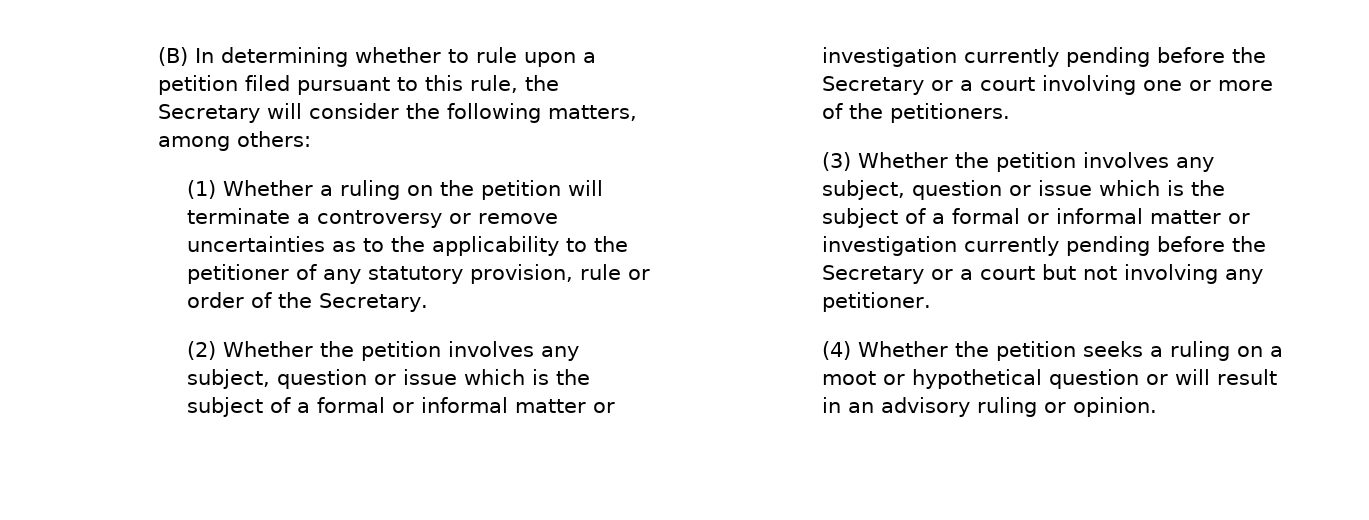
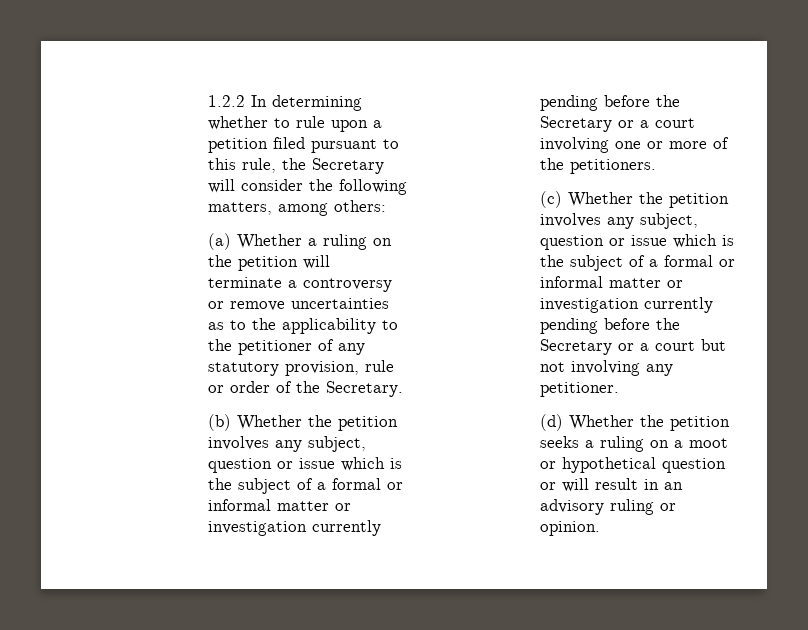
[157,47,188,66] (B) -> [207,95,245,107] 1.2.2
[187,180,217,199] (1) -> [207,233,231,250] (a)
[187,341,217,360] (2) -> [207,414,231,431] (b)
[822,152,852,171] (3) -> [539,191,562,208] (c)
[822,341,852,360] (4) -> [539,414,563,431] (d)

